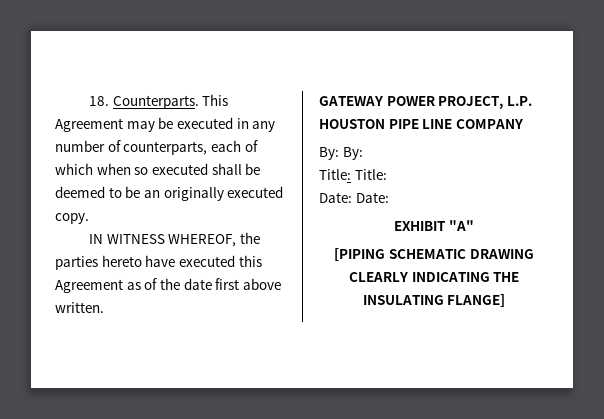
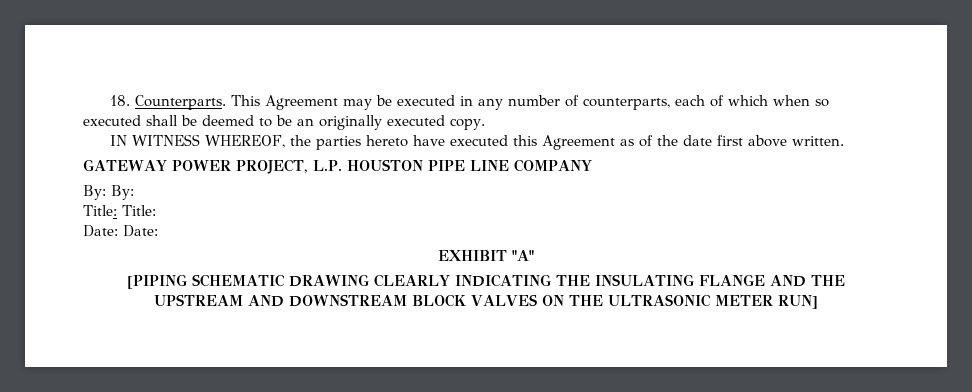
[447,294,506,308] FLANGE] -> [698,274,845,287] [154,294,818,309] FLANGE AND THE UPSTREAM AND DOWNSTREAM BLOCK VALVES ON THE ULTRASONIC METER RUN]

